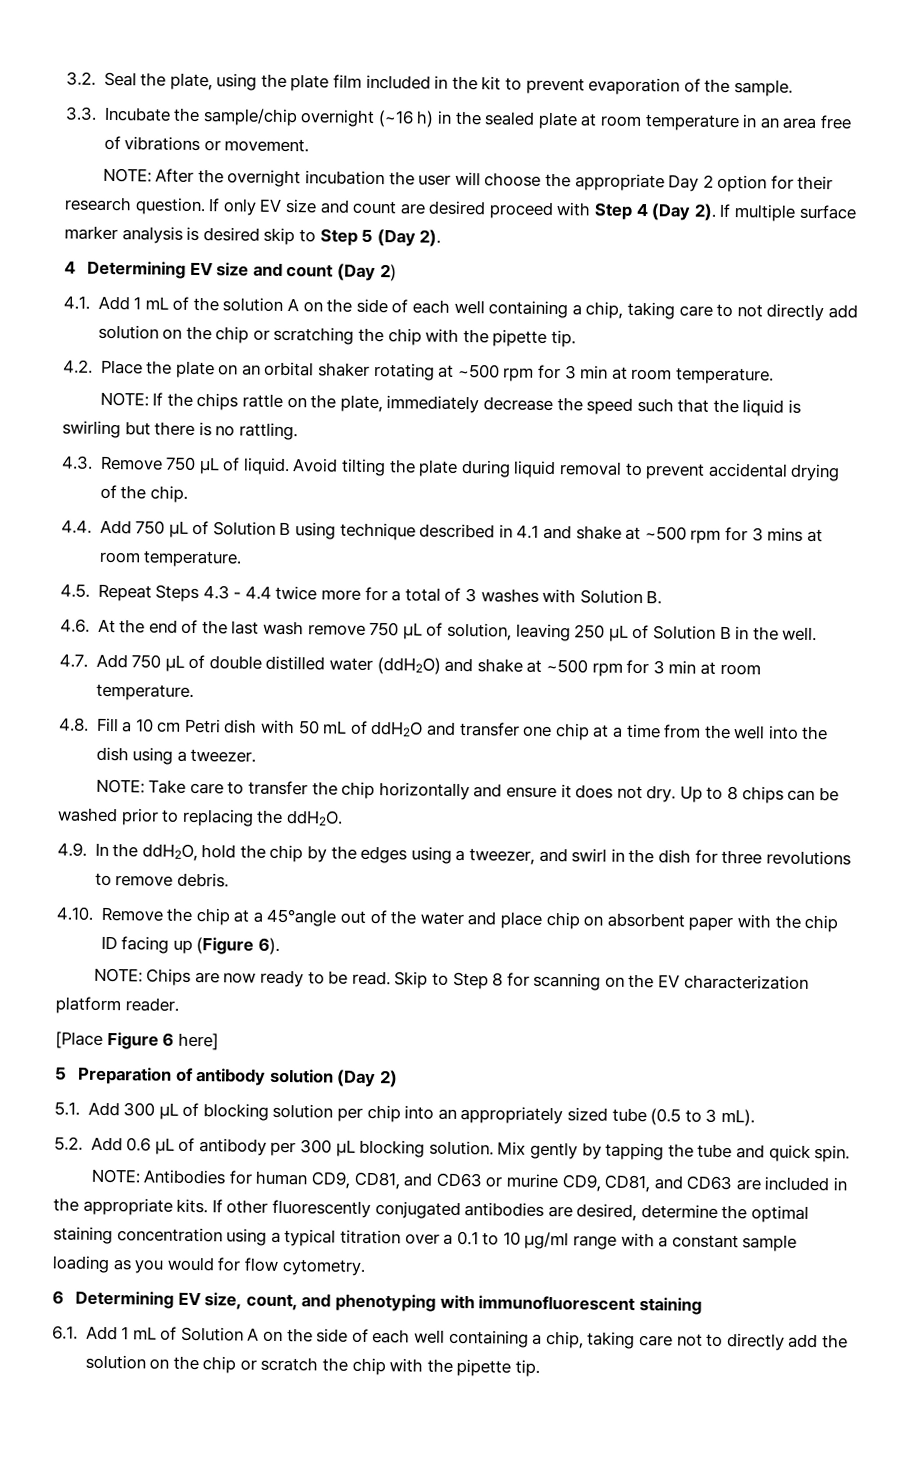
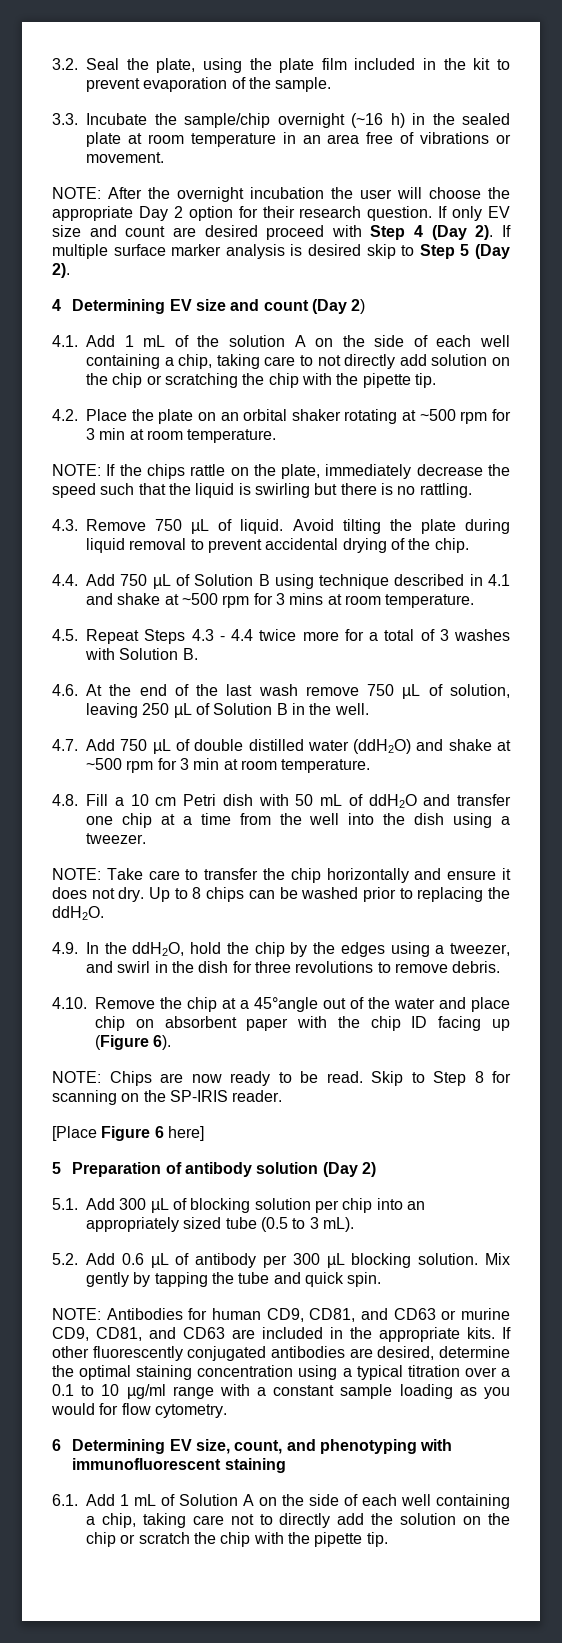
[658,974,809,990] [55,996,121,1015] EV characterization platform -> [169,1090,228,1102] SP-IRIS

